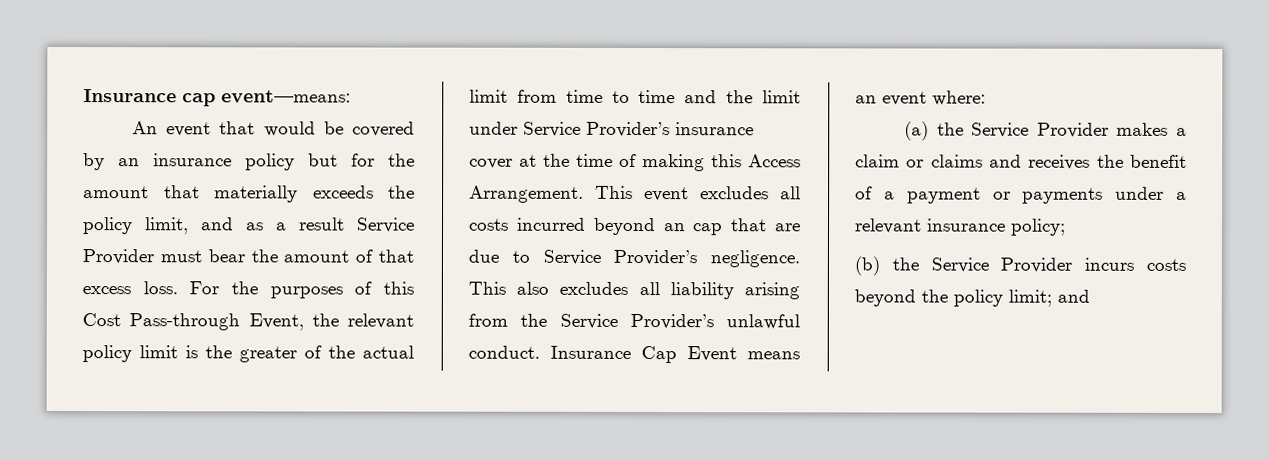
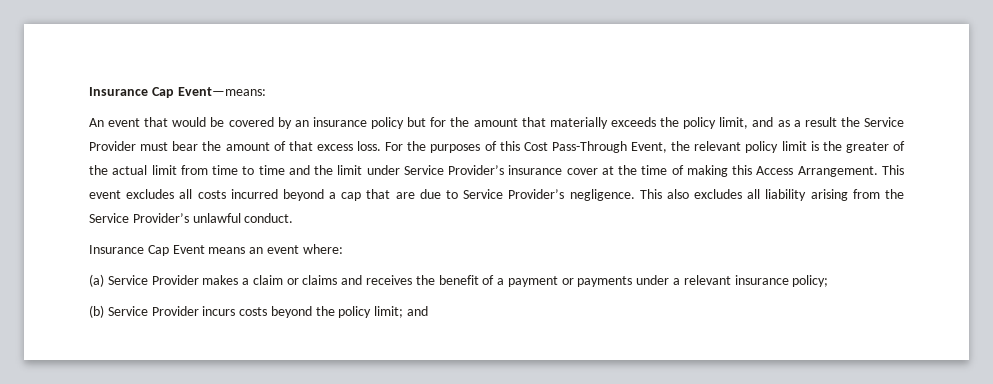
[83,89,351,107] Insurance cap event—means: -> [89,87,266,98] Insurance Cap Event—means:
(345, 224) none -> [840,117,860,127] the
[129,313,241,331] Pass-through -> [551,141,627,153] Pass-Through
[662,223,686,232] an -> [329,192,337,199] a
(540, 352) none -> (294, 218) //
[936,122,964,136] the -> (104, 280) none
[891,257,919,271] the -> (104, 311) none

